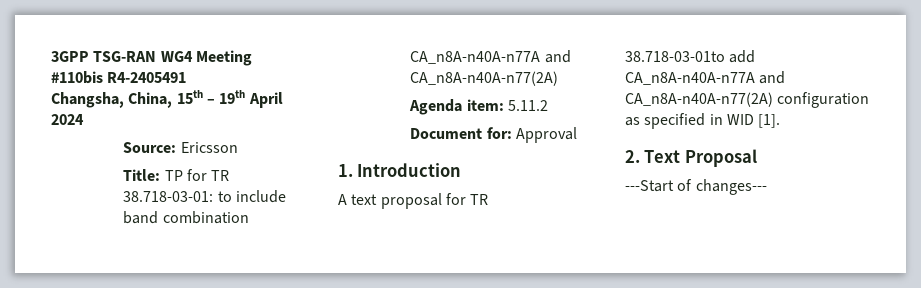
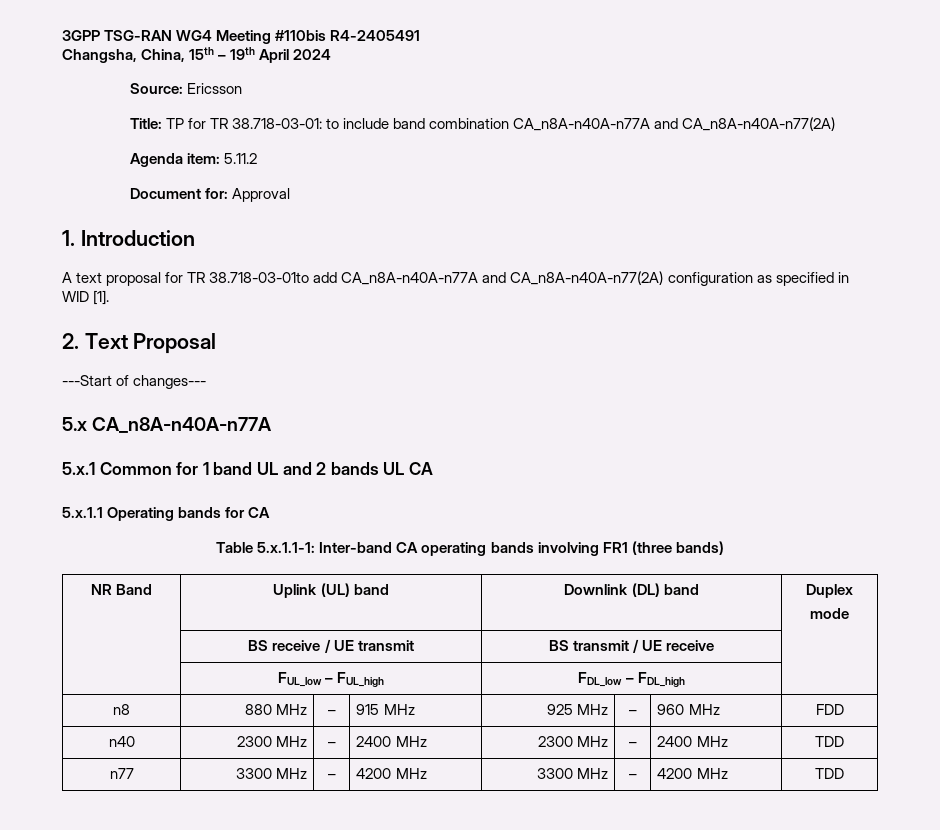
(767, 187) none -> [62,417,273,433] [62,462,433,475] [62,507,271,521] [216,541,724,556] [90,584,153,595] [273,583,389,598] [564,583,699,597] [806,584,853,598] [810,608,849,619] [248,639,414,653] [548,639,715,653] [277,672,385,687] [578,672,685,687] [113,704,130,715] [244,704,307,715] [327,710,336,715] [356,704,415,715] [546,704,608,715] [628,710,637,715] [657,704,720,715] [815,704,844,715] [108,736,135,747] [236,736,307,747] [327,742,336,747] [356,736,427,747] [537,736,608,747] [628,742,637,747] [657,736,728,747] [815,736,844,747] [109,768,134,779] [235,768,307,779] [327,774,336,779] [356,768,427,779] [536,768,608,779] [628,774,637,779] [657,768,728,779] [815,768,844,779] // 5.x CA_n8A-n40A-n77A // 5.x.1 Common for 1 band UL and 2 bands UL CA // 5.x.1.1 Operating bands for CA // Table 5.x.1.1-1: Inter-band CA operating bands involving FR1 (three bands) // NR Band | Uplink (UL) band | Downlink (DL) band | Duplex // mode // | BS receive / UE transmit | BS transmit / UE receive | // | FUL_low – FUL_high | FDL_low – FDL_high | // n8 | 880 MHz | – | 915 MHz | 925 MHz | – | 960 MHz | FDD // n40 | 2300 MHz | – | 2400 MHz | 2300 MHz | – | 2400 MHz | TDD // n77 | 3300 MHz | – | 4200 MHz | 3300 MHz | – | 4200 MHz | TDD

